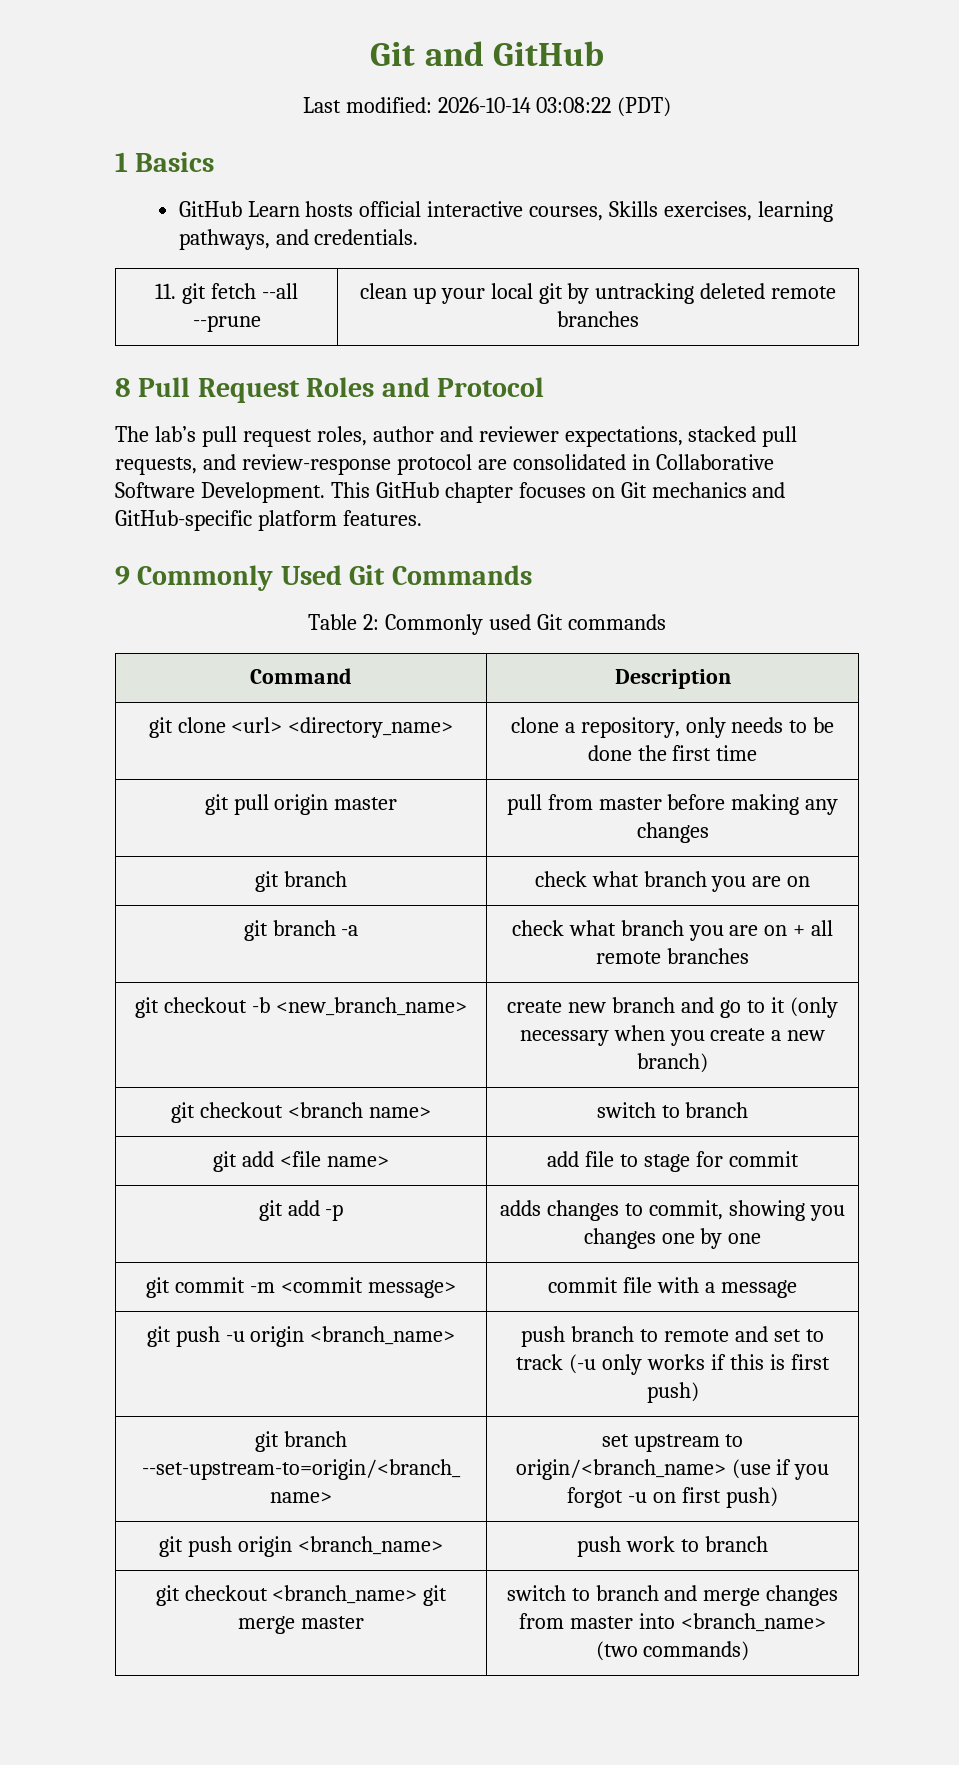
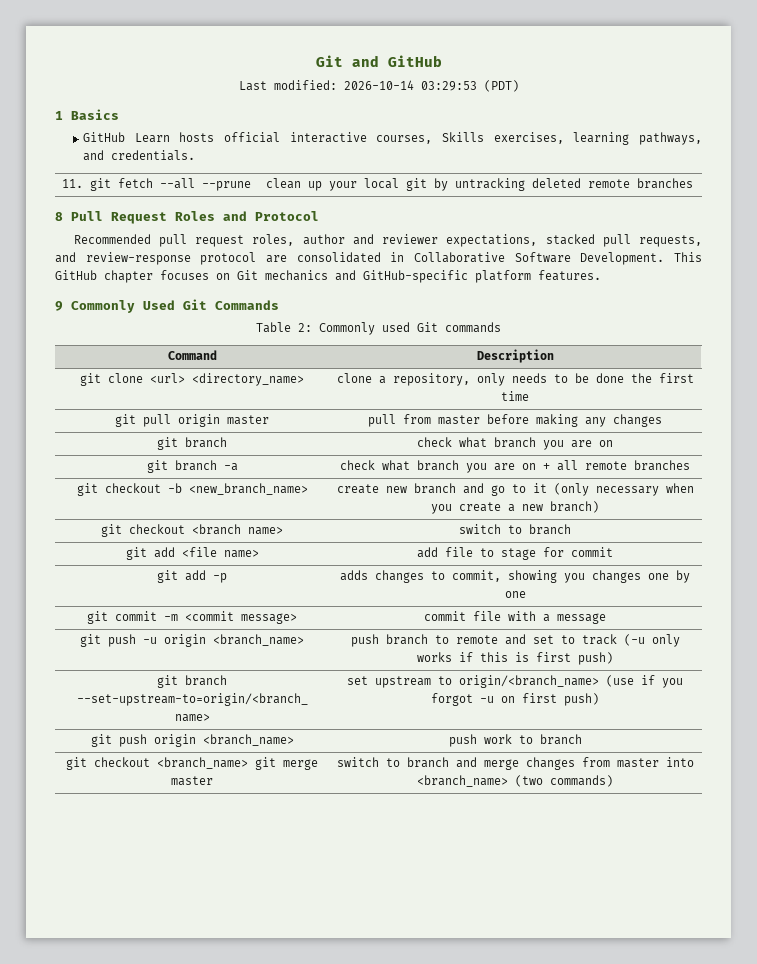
[536,97,612,113] 03:08:22 -> [420,81,477,91] 03:29:53
[115,426,196,442] The lab’s -> [73,234,151,244] Recommended

